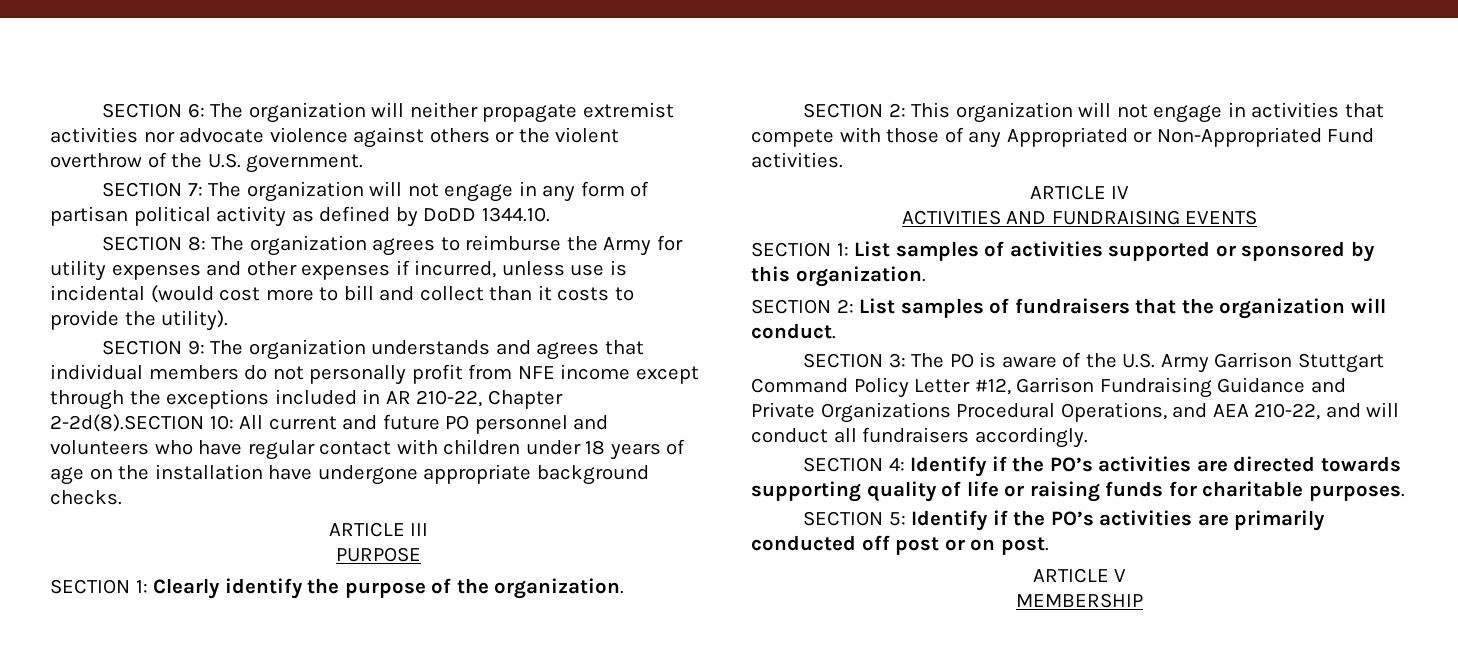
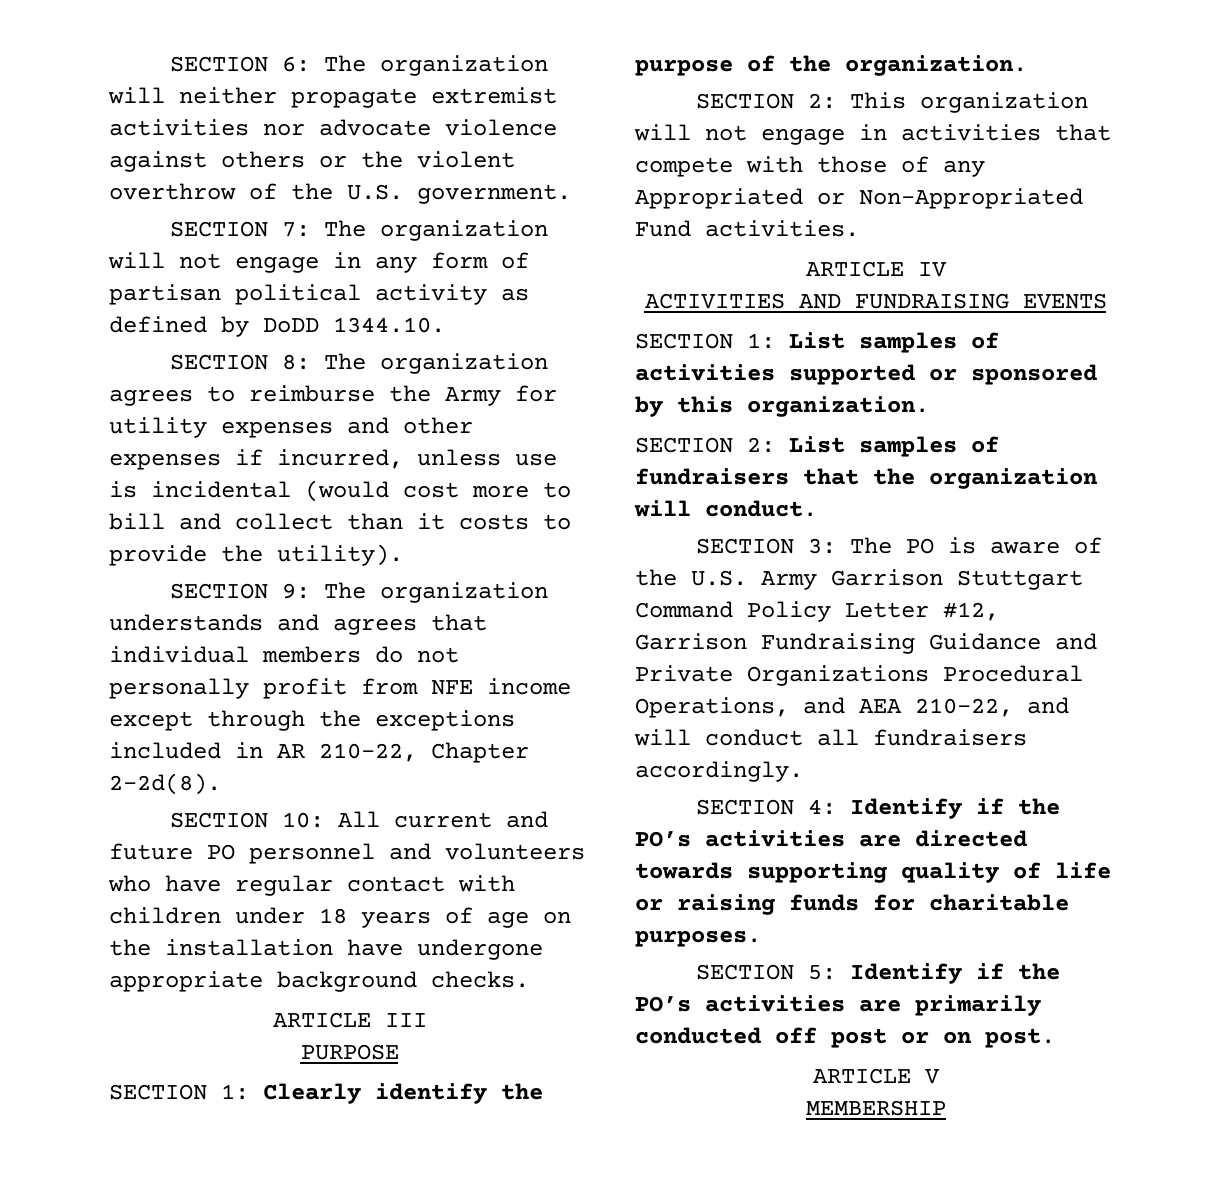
[50,414,204,432] 2-2d(8).SECTION -> [109,773,221,795] [169,812,268,828] 2-2d(8). // SECTION

